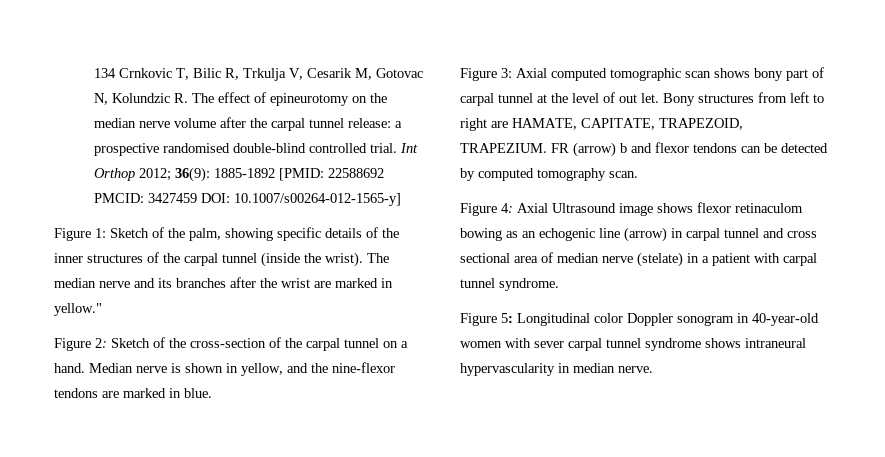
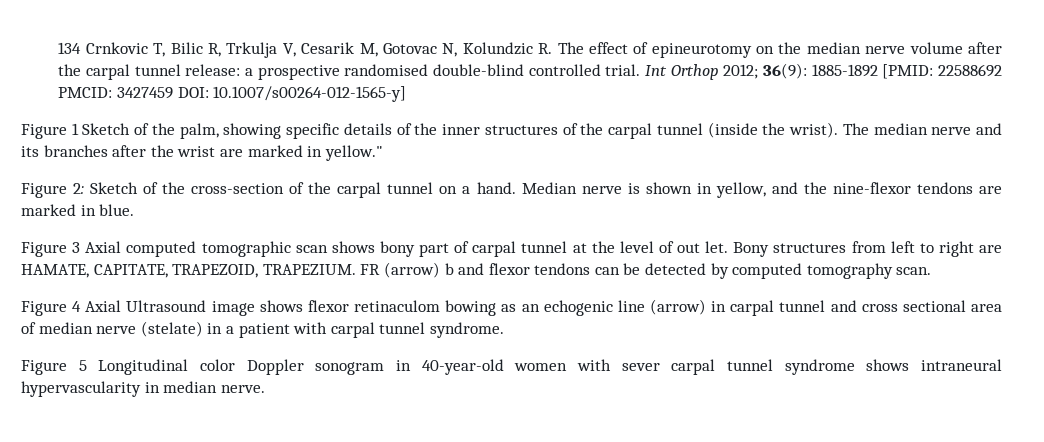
[95,228,106,238] 1: -> [71,123,79,135] 1
[501,68,512,78] 3: -> [72,242,81,253] 3
[501,203,513,213] 4: -> [72,301,82,312] 4
[501,313,513,323] 5: -> [78,360,87,371] 5

